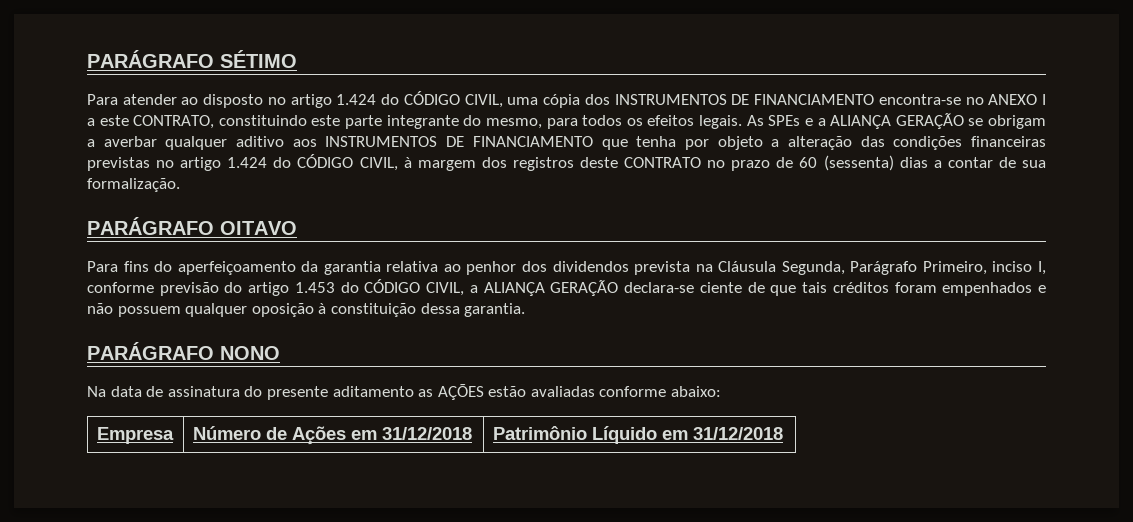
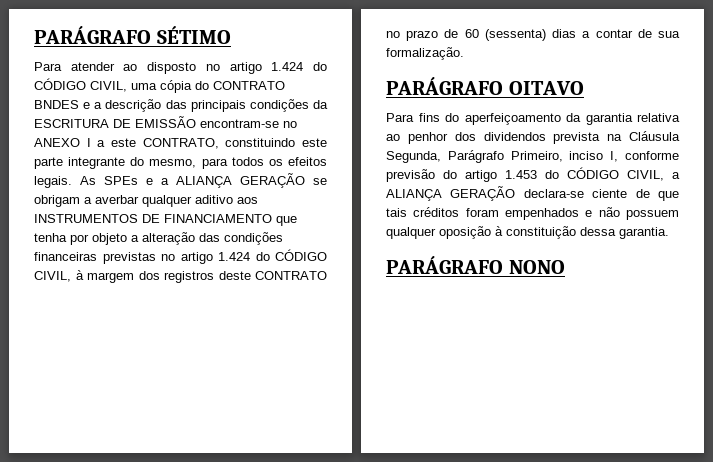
[584,94,961,105] dos INSTRUMENTOS DE FINANCIAMENTO encontra-se -> [195,81,285,90] [34,99,329,112] [34,116,279,128] do CONTRATO BNDES e a descrição das principais condições da ESCRITURA DE EMISSÃO encontram-se
[87,384,722,400] [96,427,174,444] [192,426,472,445] [492,426,783,444] // Na data de assinatura do presente aditamento as AÇÕES estão avaliadas conforme abaixo: // Empresa | Número de Ações em 31/12/2018 | Patrimônio Líquido em 31/12/2018 -> (565, 267) none

